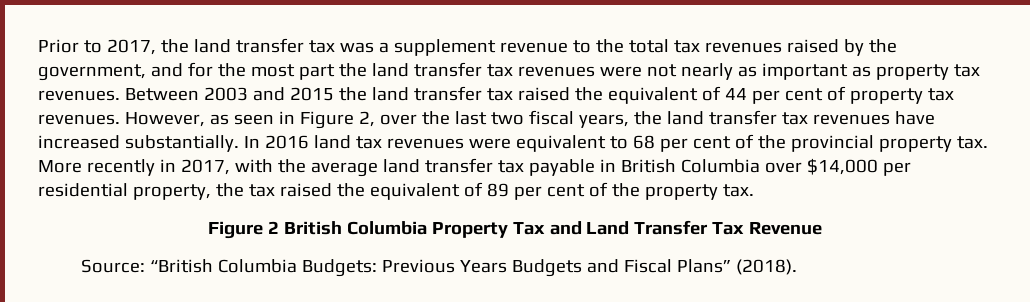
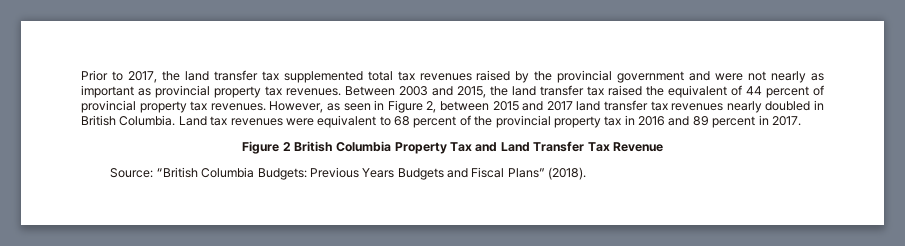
[339,39,624,56] was a supplement revenue to the -> [283,71,363,83] supplemented
[38,62,595,81] government, and for the most part the land transfer tax revenues -> [557,70,711,83] provincial government and
(871, 71) none -> [155,85,210,98] provincial
[289,87,334,101] 2015 -> [457,86,486,98] 2015,
[751,86,846,104] per cent of -> [766,85,824,98] [81,100,136,113] percent of provincial
[379,110,935,128] [38,135,351,152] over the last two fiscal years, the land transfer tax revenues have increased substantially. In 2016 land -> [440,100,825,113] [81,115,207,126] between 2015 and 2017 land transfer tax revenues nearly doubled in British Columbia. Land
[659,136,731,152] per cent -> [413,116,457,128] percent
[956,136,988,149] [38,158,911,177] [38,182,754,200] tax. More recently in 2017, with the average land transfer tax payable in British Columbia over $14,000 per residential property, the tax raised the equivalent of 89 per cent of the property tax. -> [604,115,801,128] tax in 2016 and 89 percent in 2017.

